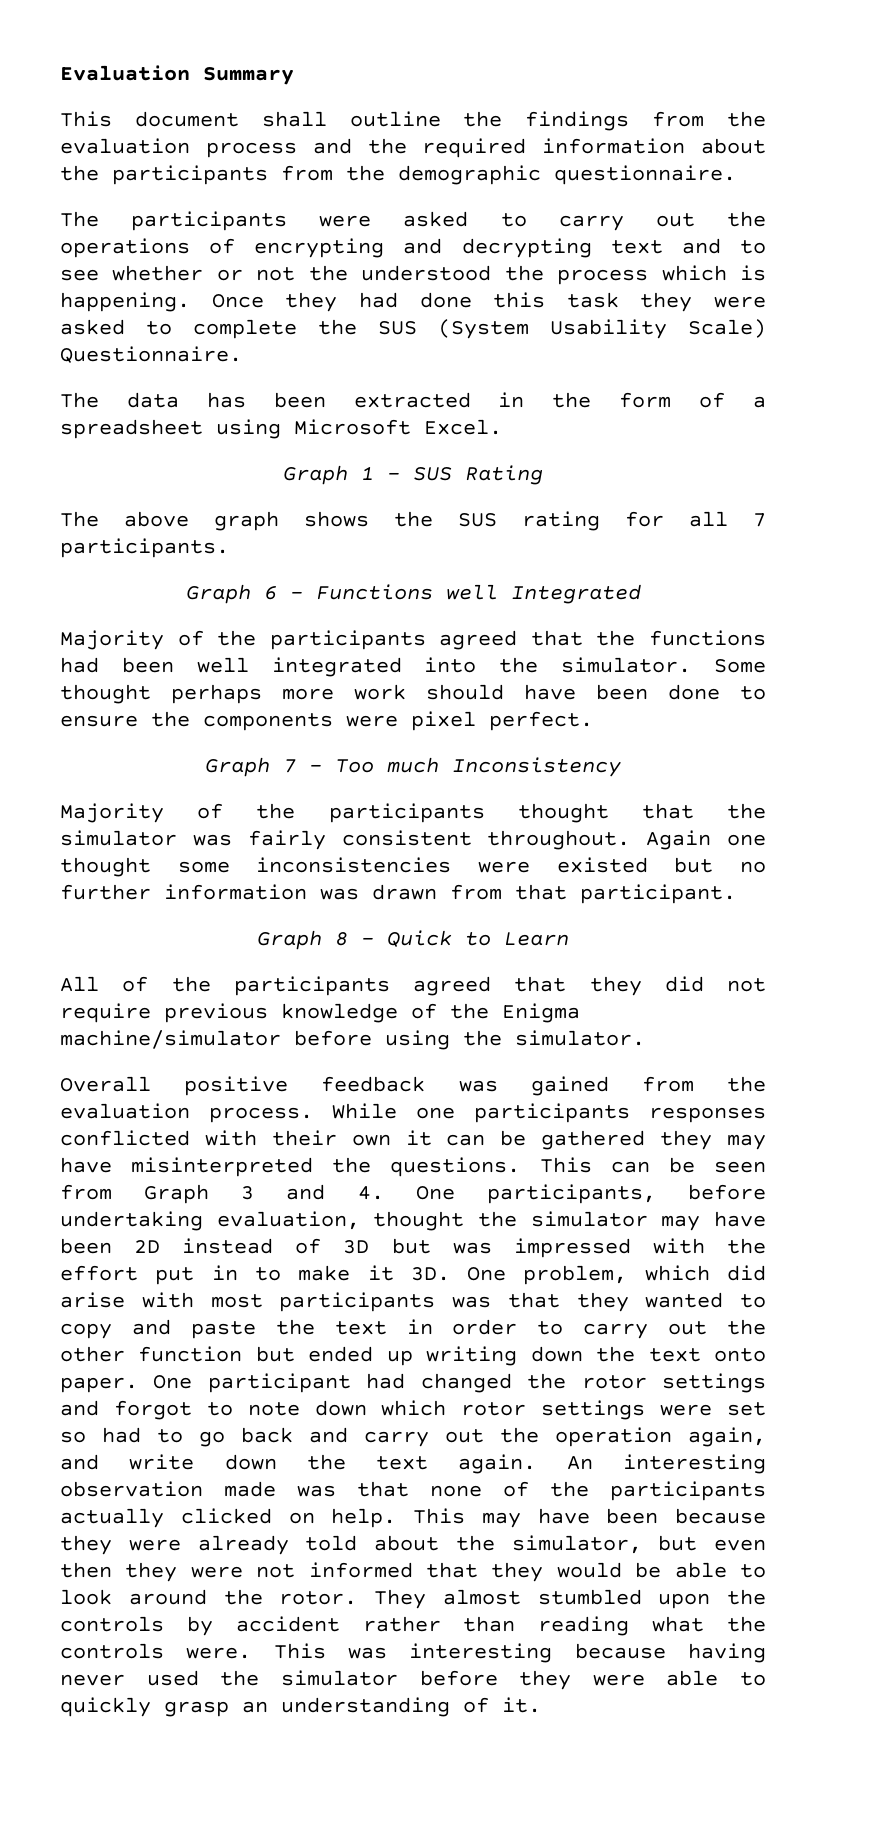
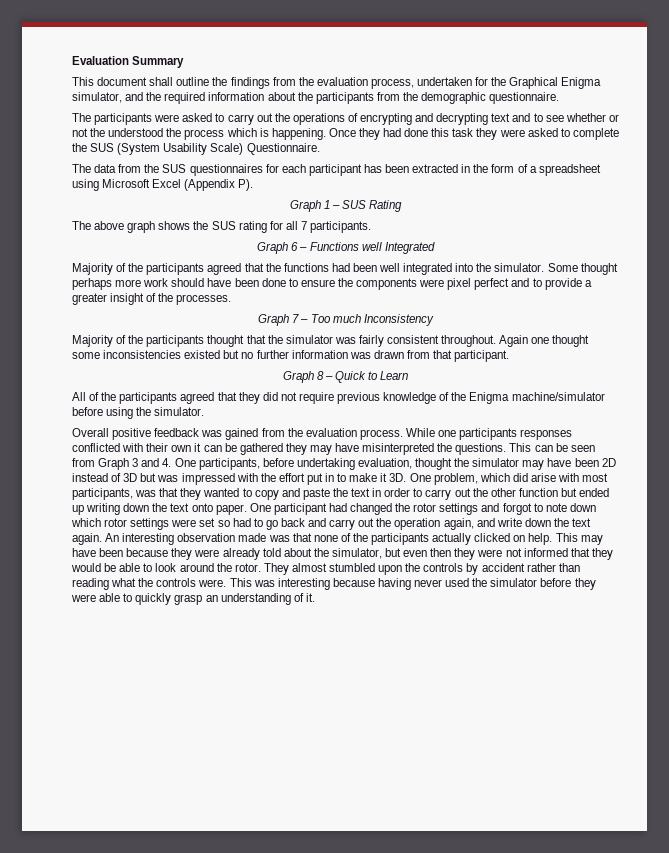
[205,142,297,158] process -> [370,77,602,89] [72,92,122,103] process, undertaken for the Graphical Enigma simulator,
(179, 400) none -> [118,164,362,176] from the SUS questionnaires for each participant
[424,419,502,435] Excel. -> [152,179,254,191] Excel (Appendix P).
[489,711,593,731] perfect. -> [474,278,592,290] [72,293,232,305] perfect and to provide a greater insight of the processes.
[478,861,530,873] were -> (182, 354) none
[279,1292,436,1312] participants -> [72,488,133,500] participants,

